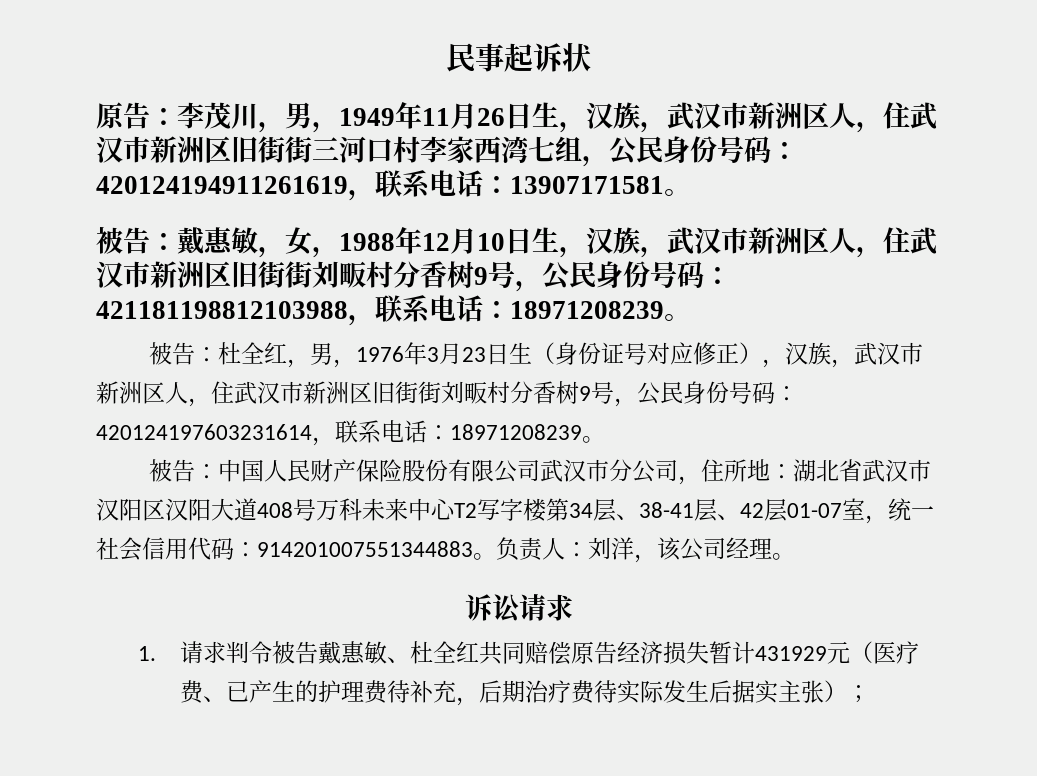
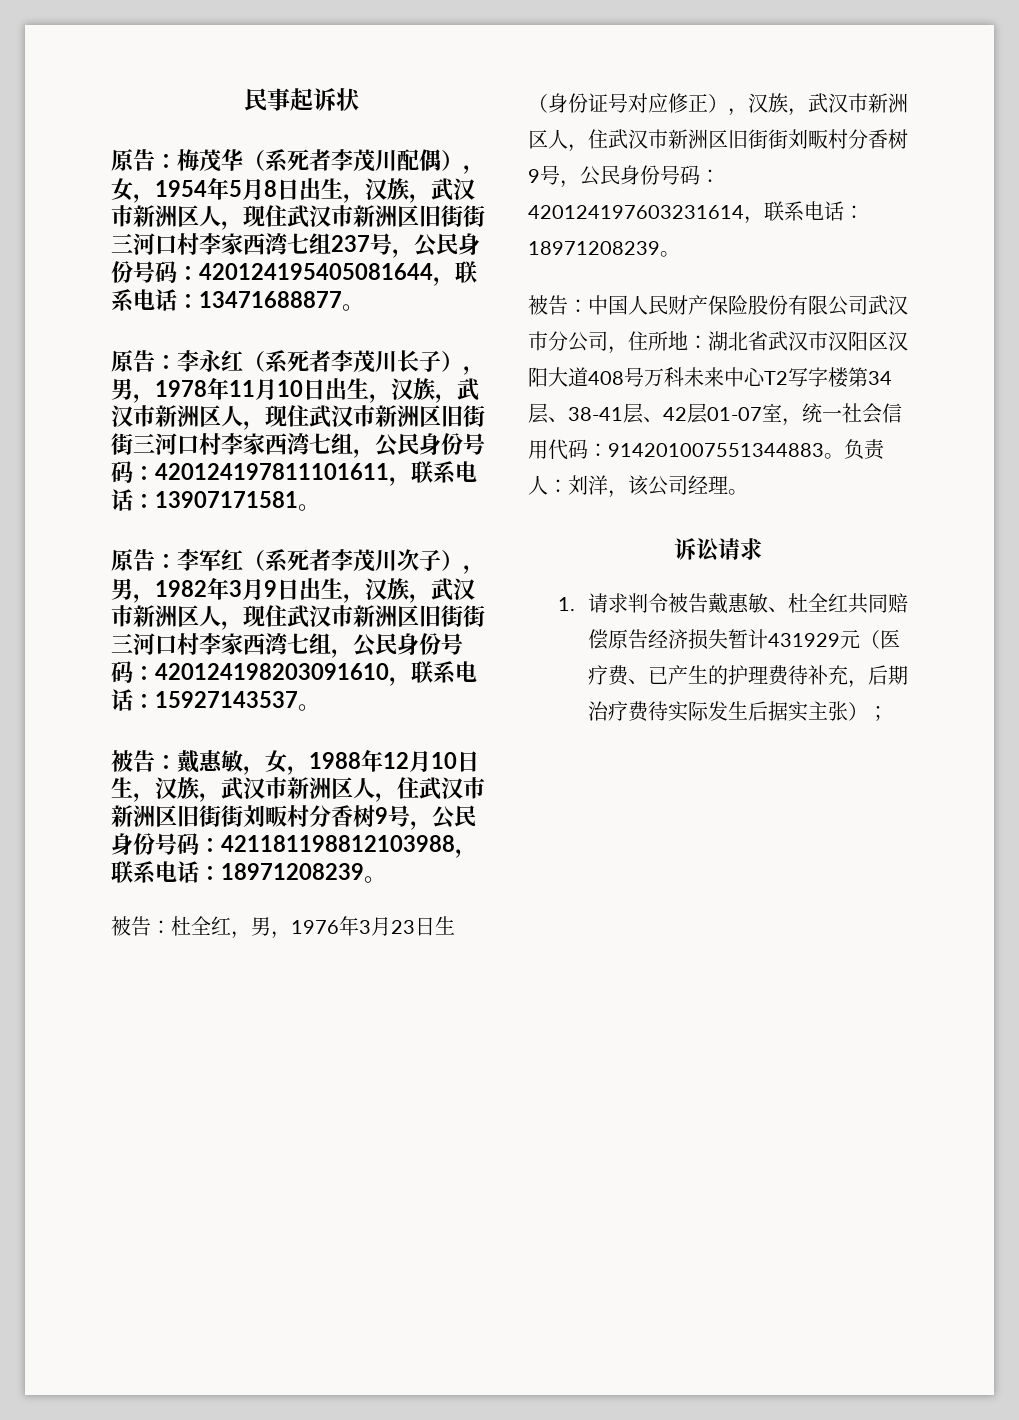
[177,102,883,133] 李茂川，男，1949年11月26日生，汉族，武汉市新洲区人， -> [177,149,485,174] [111,177,475,203] [111,205,485,230] [111,233,480,258] [111,261,477,286] [111,289,364,312] [111,349,485,375] [111,377,479,403] [111,405,287,430] 梅茂华（系死者李茂川配偶），女，1954年5月8日出生，汉族，武汉市新洲区人，现住武汉市新洲区旧街街三河口村李家西湾七组237号，公民身份号码：420124195405081644，联系电话：13471688877。 // 原告：李永红（系死者李茂川长子），男，1978年11月10日出生，汉族，武汉市新洲区人，现
[96,176,348,194] 420124194911261619 -> [155,463,389,480] 420124197811101611
(691, 192) none -> [111,549,485,574] [111,577,475,603] [111,605,485,630] [111,633,463,658] [111,661,477,686] [111,689,320,711] // 原告：李军红（系死者李茂川次子），男，1982年3月9日出生，汉族，武汉市新洲区人，现住武汉市新洲区旧街街三河口村李家西湾七组，公民身份号码：420124198203091610，联系电话：15927143537。

